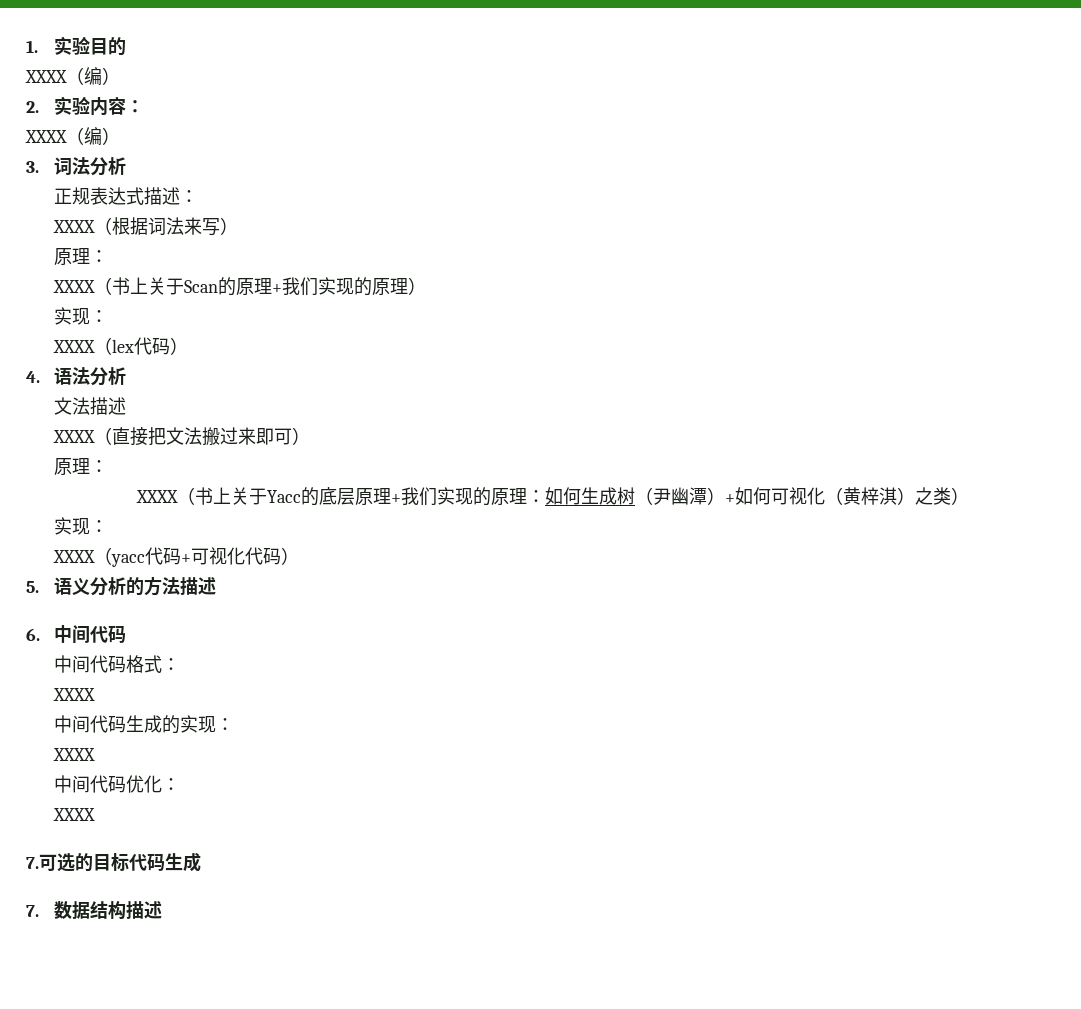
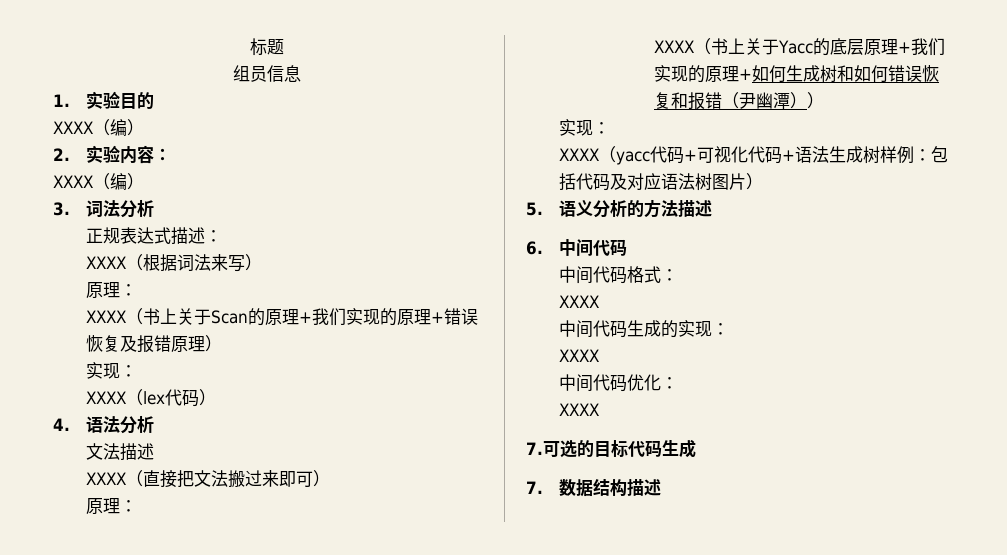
(26, 46) none -> [250,38,284,56] [233,65,301,82] 标题 // 组员信息 //
(408, 286) none -> [430,308,478,325] [85,335,205,353] +错误恢复及报错原理
[527,490,546,503] ： -> [739,69,753,80] +
[635,487,952,505] （尹幽潭）+如何可视化（黄梓淇）之类 -> [837,65,940,82] [654,92,808,110] 和如何错误恢复和报错（尹幽潭）
(281, 556) none -> [781,146,948,164] [558,173,746,191] +语法生成树样例：包括代码及对应语法树图片

